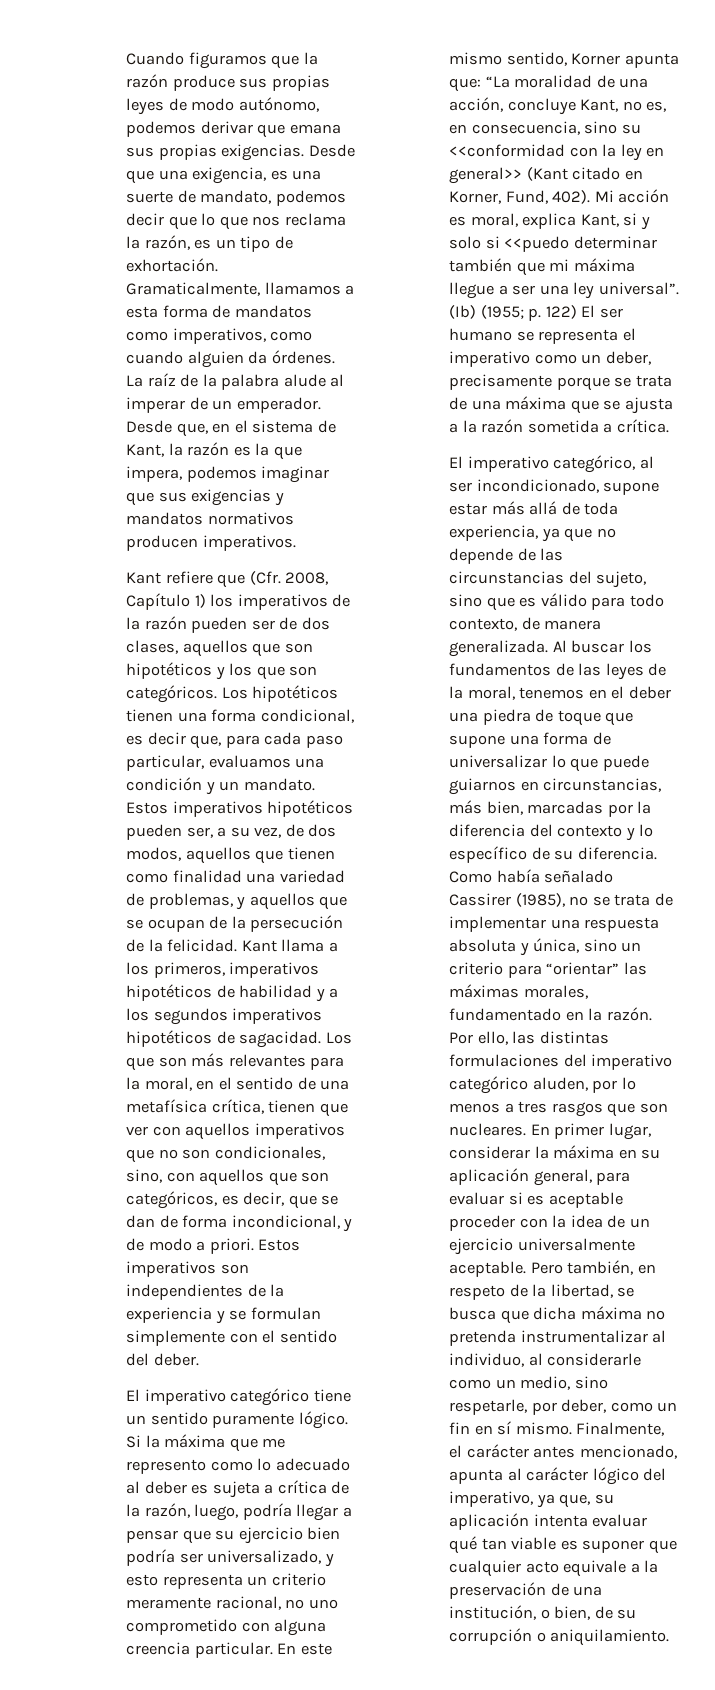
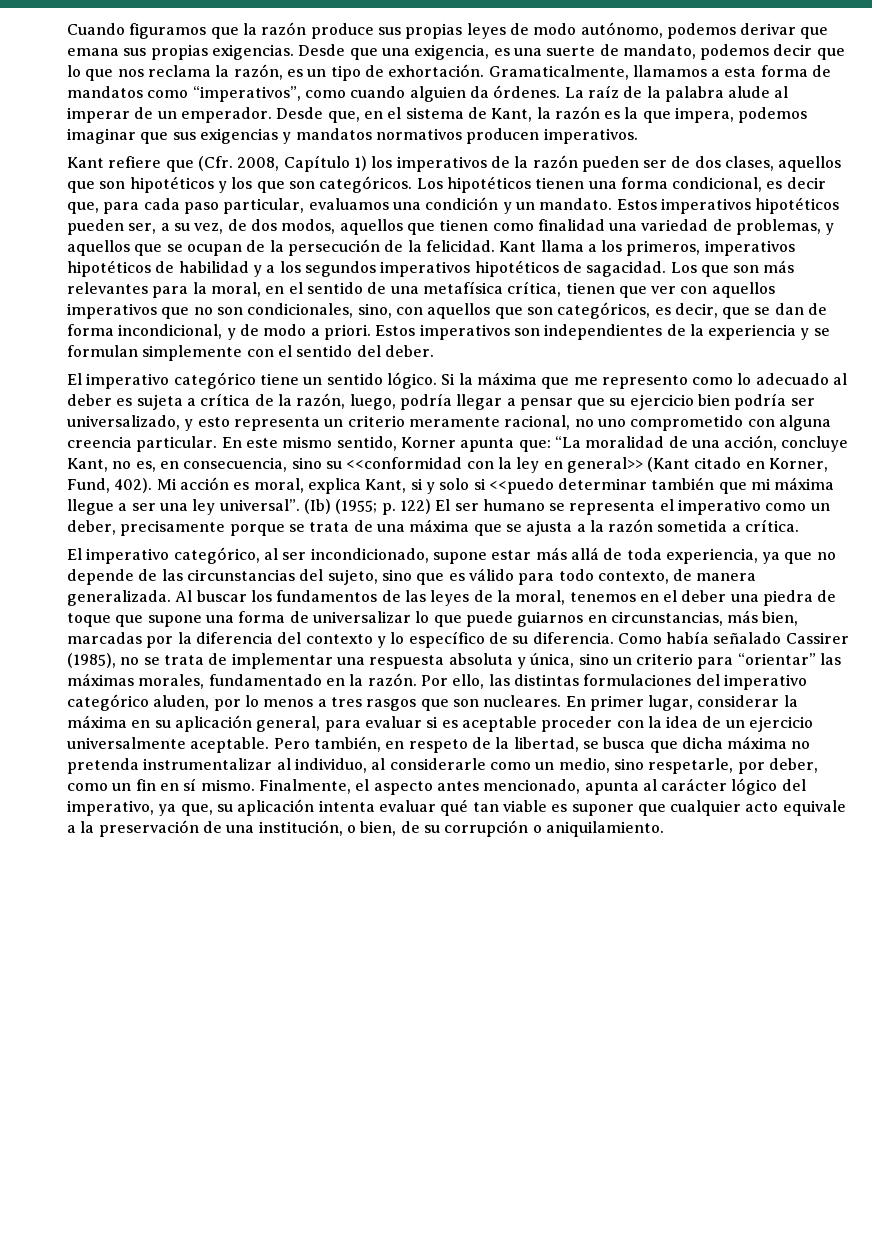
[172,328,266,344] imperativos, -> [192,86,301,102] “imperativos”,
[212,1413,295,1428] puramente -> (383, 379) none
[466,1444,529,1458] carácter -> [373,781,433,795] aspecto

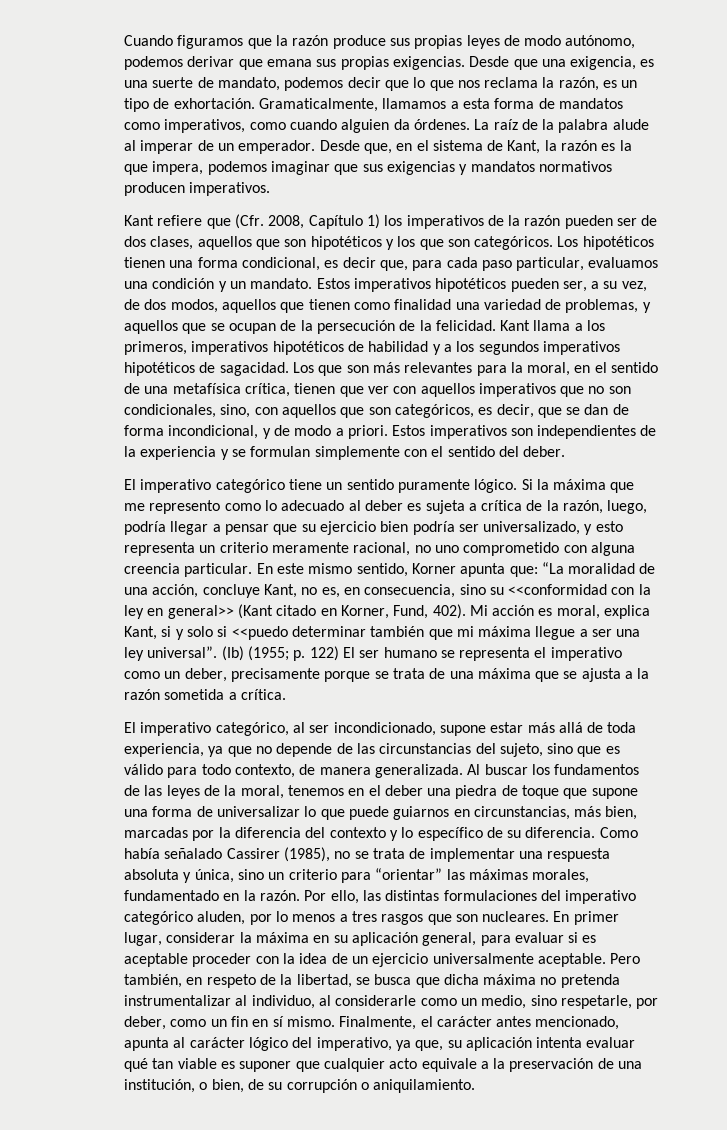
[192,86,301,102] “imperativos”, -> [164,119,246,133] imperativos,
(383, 379) none -> [397,479,470,493] puramente
[373,781,433,795] aspecto -> [436,1016,492,1027] carácter

